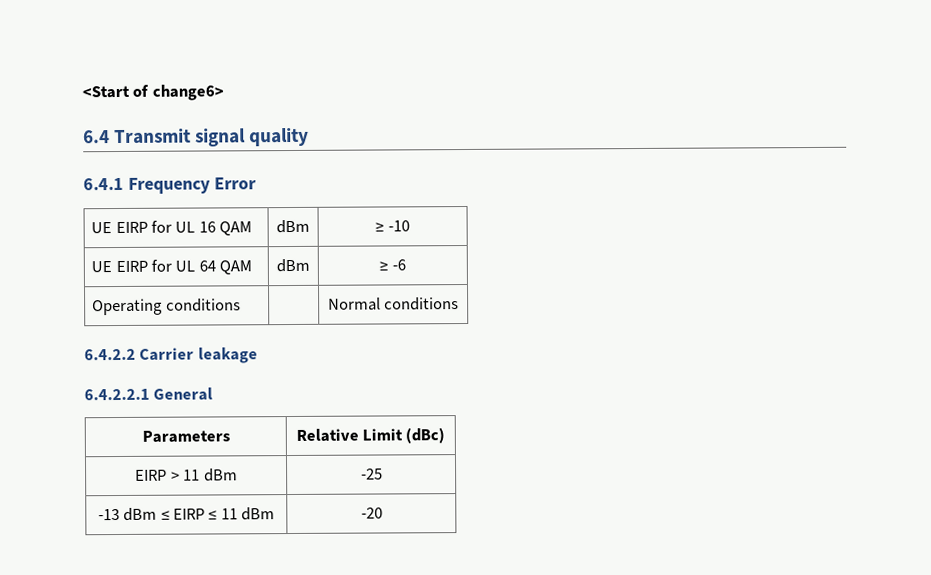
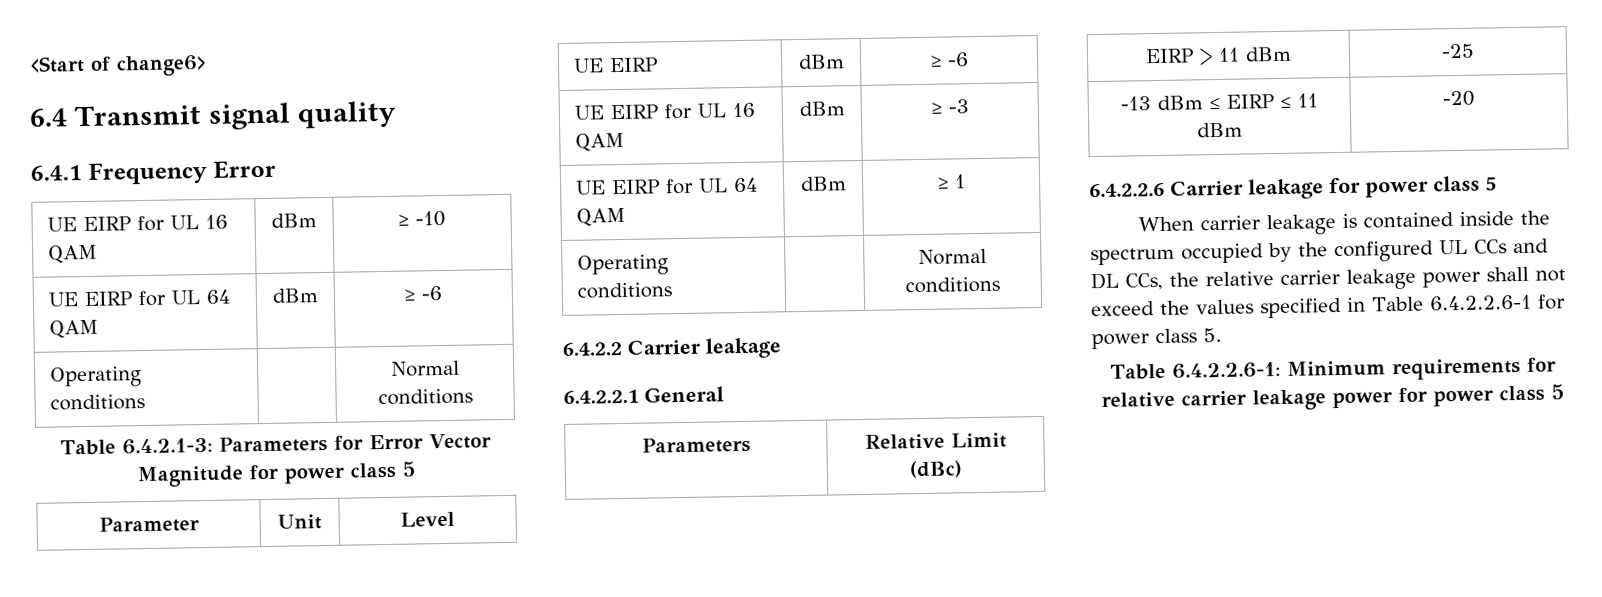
(460, 304) none -> [59,433,493,456] [136,461,415,488] [98,516,200,533] [277,514,322,530] [399,511,455,527] [573,57,659,73] [797,54,845,70] [929,52,969,67] [574,102,756,120] [575,132,626,152] [798,101,845,117] [930,99,969,114] [575,177,759,195] [576,207,627,227] [799,176,847,191] [936,174,966,189] [577,254,670,276] [577,282,673,299] [918,248,987,266] [905,276,1000,294] // Table 6.4.2.1-3: Parameters for Error Vector Magnitude for power class 5 // Parameter | Unit | Level // UE EIRP | dBm | ≥ -6 // UE EIRP for UL 16 QAM | dBm | ≥ -3 // UE EIRP for UL 64 QAM | dBm | ≥ 1 // Operating conditions | | Normal conditions
(383, 513) none -> [1089,175,1497,200] [1138,210,1551,236] [1090,238,1549,266] [1090,266,1566,291] [1091,294,1566,319] [1091,327,1222,350] [1109,357,1557,381] [1101,384,1564,411] // 6.4.2.2.6 Carrier leakage for power class 5 // When carrier leakage is contained inside the spectrum occupied by the configured UL CCs and DL CCs, the relative carrier leakage power shall not exceed the values specified in Table 6.4.2.2.6-1 for power class 5. // Table 6.4.2.2.6-1: Minimum requirements for relative carrier leakage power for power class 5

